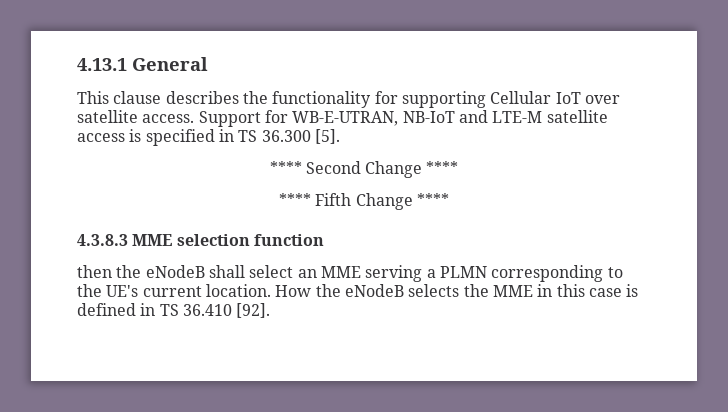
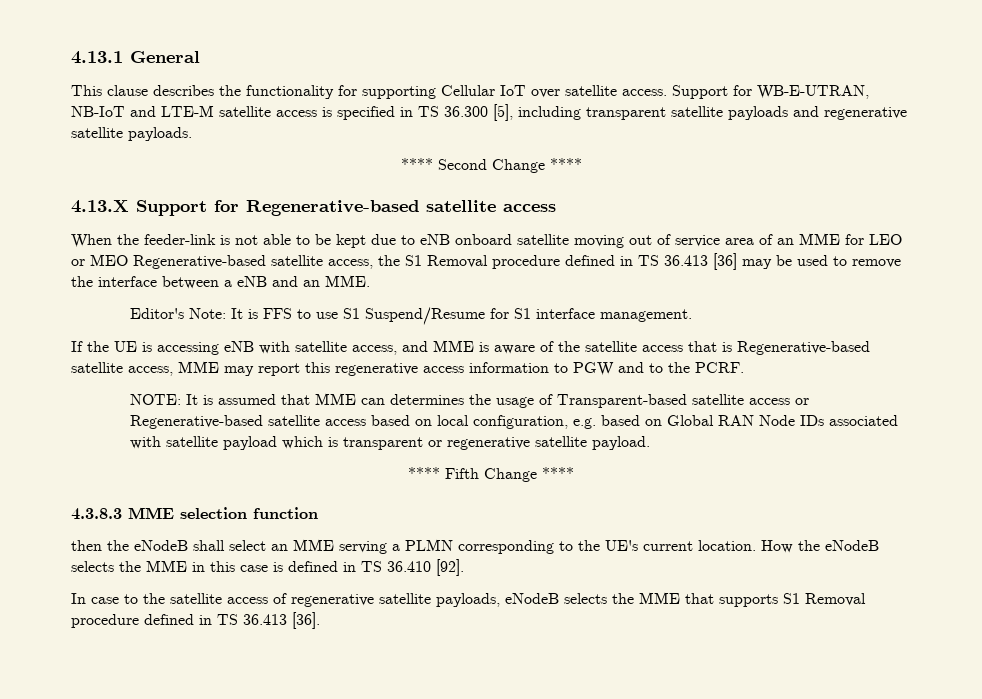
[314,129,340,144] [269,161,459,178] [5]. // **** Second Change **** -> [493,104,907,121] [71,127,192,141] [400,158,582,173] [71,200,556,216] [71,233,902,248] [71,253,901,270] [71,275,370,289] [129,307,692,325] [71,340,870,355] [71,361,744,376] [129,393,809,408] [129,415,898,429] [129,436,650,450] [5], including transparent satellite payloads and regenerative satellite payloads. // **** Second Change **** // 4.13.X Support for Regenerative-based satellite access // When the feeder-link is not able to be kept due to eNB onboard satellite moving out of service area of an MME for LEO or MEO Regenerative-based satellite access, the S1 Removal procedure defined in TS 36.413 [36] may be used to remove the interface between a eNB and an MME. // Editor's Note: It is FFS to use S1 Suspend/Resume for S1 interface management. // If the UE is accessing eNB with satellite access, and MME is aware of the satellite access that is Regenerative-based satellite access, MME may report this regenerative access information to PGW and to the PCRF. // NOTE: It is assumed that MME can determines the usage of Transparent-based satellite access or Regenerative-based satellite access based on local configuration, e.g. based on Global RAN Node IDs associated with satellite payload which is transparent or regenerative satellite payload.
(271, 310) none -> [71,592,866,607] [71,612,320,629] // In case to the satellite access of regenerative satellite payloads, eNodeB selects the MME that supports S1 Removal procedure defined in TS 36.413 [36].

